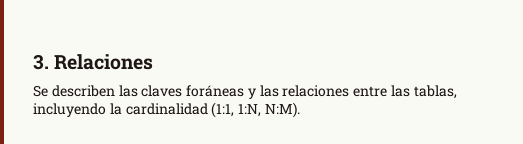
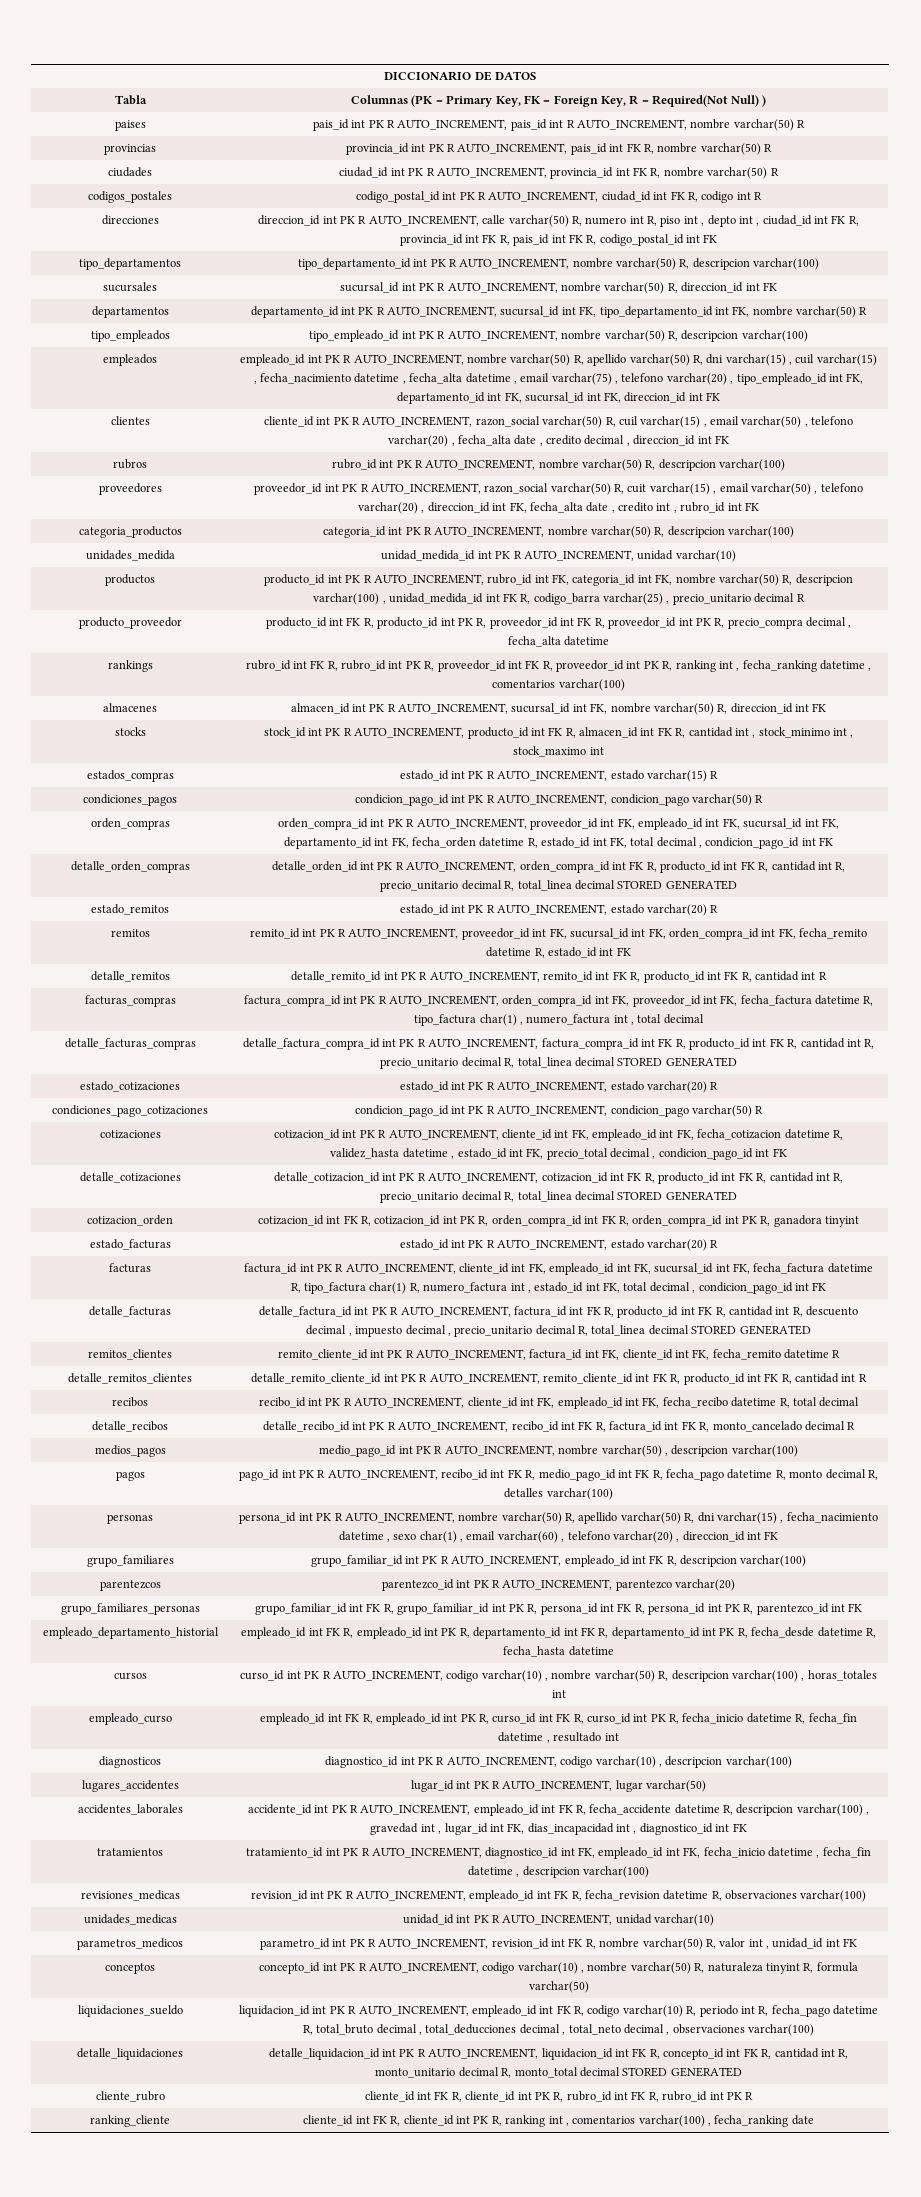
[33,54,154,70] [33,85,457,99] [33,102,300,118] 3. Relaciones // Se describen las claves foráneas y las relaciones entre las tablas, incluyendo la cardinalidad (1:1, 1:N, N:M). -> [384,71,536,81] [114,95,147,105] [351,95,766,107] [114,120,146,131] [312,119,806,131] [104,144,156,155] [345,143,773,155] [108,167,152,177] [339,167,779,179] [88,191,172,203] [355,191,763,203] [101,215,159,225] [258,215,859,227] [399,234,718,246] [79,258,181,270] [297,258,820,270] [103,282,157,292] [340,282,777,294] [91,306,169,318] [250,306,868,318] [90,330,170,342] [309,330,808,342] [103,354,157,366] [240,354,877,366] [253,373,864,385] [397,392,720,404] [110,416,150,425] [263,416,854,428] [388,435,729,447] [113,459,147,469] [331,459,786,471] [98,483,162,495] [254,483,863,495] [358,502,759,514] [78,526,182,538] [322,526,795,538] [85,550,175,561] [381,550,736,562] [105,574,155,586] [264,574,853,586] [313,593,805,605] [78,617,182,629] [265,617,852,629] [507,636,610,647] [107,660,153,672] [245,660,872,672] [492,679,625,691] [103,703,157,712] [290,703,827,715] [114,727,146,736] [263,727,854,739] [513,746,604,757] [86,770,174,782] [399,770,719,782] [83,794,177,806] [354,794,764,806] [90,818,170,830] [278,818,839,830] [283,837,834,849] [70,861,190,873] [271,861,846,873] [380,880,737,892] [91,904,169,915] [399,904,719,916] [110,929,150,937] [249,928,868,940] [486,947,631,958] [90,971,170,982] [291,971,827,983] [84,995,176,1007] [243,995,874,1007] [414,1014,704,1026] [64,1038,196,1050] [242,1038,875,1050] [380,1057,737,1069] [80,1081,180,1092] [399,1081,719,1093] [52,1105,208,1117] [354,1105,764,1117] [99,1130,161,1139] [274,1129,843,1141] [330,1148,787,1160] [79,1172,181,1183] [273,1172,844,1184] [380,1191,737,1203] [87,1215,173,1226] [257,1215,860,1227] [89,1239,171,1250] [399,1239,719,1251] [109,1263,151,1273] [244,1263,873,1275] [290,1282,827,1294] [89,1306,171,1317] [259,1306,858,1318] [306,1325,811,1337] [88,1349,172,1360] [277,1349,841,1360] [68,1373,192,1384] [251,1373,867,1385] [112,1397,148,1407] [258,1397,860,1409] [92,1421,168,1432] [262,1421,856,1432] [94,1445,166,1457] [319,1445,798,1457] [115,1471,145,1481] [239,1469,878,1481] [504,1488,613,1500] [107,1514,153,1524] [239,1512,878,1524] [338,1531,779,1543] [86,1555,174,1567] [310,1555,807,1567] [99,1580,161,1591] [381,1579,736,1591] [60,1603,200,1615] [254,1603,863,1615] [42,1627,219,1639] [241,1627,876,1639] [503,1646,614,1657] [113,1672,147,1680] [240,1670,877,1682] [551,1690,566,1698] [88,1713,172,1725] [260,1713,857,1725] [498,1732,619,1743] [99,1756,161,1768] [325,1756,792,1768] [81,1780,179,1792] [410,1780,707,1792] [77,1804,183,1815] [247,1804,870,1816] [370,1823,747,1835] [97,1848,163,1856] [246,1847,871,1859] [467,1866,650,1878] [80,1890,180,1901] [250,1890,867,1902] [83,1914,177,1925] [402,1914,715,1926] [77,1938,183,1950] [259,1938,858,1950] [105,1963,155,1974] [259,1962,858,1974] [528,1981,589,1993] [77,2005,183,2017] [239,2005,878,2017] [302,2024,815,2036] [77,2048,183,2060] [268,2048,849,2060] [375,2067,742,2078] [95,2091,165,2102] [364,2091,754,2102] [90,2115,170,2127] [303,2115,814,2127] DICCIONARIO DE DATOS // Tabla | Columnas (PK = Primary Key, FK = Foreign Key, R = Required(Not Null) ) // paises | pais_id int PK R AUTO_INCREMENT, pais_id int R AUTO_INCREMENT, nombre varchar(50) R // provincias | provincia_id int PK R AUTO_INCREMENT, pais_id int FK R, nombre varchar(50) R // ciudades | ciudad_id int PK R AUTO_INCREMENT, provincia_id int FK R, nombre varchar(50) R // codigos_postales | codigo_postal_id int PK R AUTO_INCREMENT, ciudad_id int FK R, codigo int R // direcciones | direccion_id int PK R AUTO_INCREMENT, calle varchar(50) R, numero int R, piso int , depto int , ciudad_id int FK R, provincia_id int FK R, pais_id int FK R, codigo_postal_id int FK // tipo_departamentos | tipo_departamento_id int PK R AUTO_INCREMENT, nombre varchar(50) R, descripcion varchar(100) // sucursales | sucursal_id int PK R AUTO_INCREMENT, nombre varchar(50) R, direccion_id int FK // departamentos | departamento_id int PK R AUTO_INCREMENT, sucursal_id int FK, tipo_departamento_id int FK, nombre varchar(50) R // tipo_empleados | tipo_empleado_id int PK R AUTO_INCREMENT, nombre varchar(50) R, descripcion varchar(100) // empleados | empleado_id int PK R AUTO_INCREMENT, nombre varchar(50) R, apellido varchar(50) R, dni varchar(15) , cuil varchar(15) , fecha_nacimiento datetime , fecha_alta datetime , email varchar(75) , telefono varchar(20) , tipo_empleado_id int FK, departamento_id int FK, sucursal_id int FK, direccion_id int FK // clientes | cliente_id int PK R AUTO_INCREMENT, razon_social varchar(50) R, cuil varchar(15) , email varchar(50) , telefono varchar(20) , fecha_alta date , credito decimal , direccion_id int FK // rubros | rubro_id int PK R AUTO_INCREMENT, nombre varchar(50) R, descripcion varchar(100) // proveedores | proveedor_id int PK R AUTO_INCREMENT, razon_social varchar(50) R, cuit varchar(15) , email varchar(50) , telefono varchar(20) , direccion_id int FK, fecha_alta date , credito int , rubro_id int FK // categoria_productos | categoria_id int PK R AUTO_INCREMENT, nombre varchar(50) R, descripcion varchar(100) // unidades_medida | unidad_medida_id int PK R AUTO_INCREMENT, unidad varchar(10) // productos | producto_id int PK R AUTO_INCREMENT, rubro_id int FK, categoria_id int FK, nombre varchar(50) R, descripcion varchar(100) , unidad_medida_id int FK R, codigo_barra varchar(25) , precio_unitario decimal R // producto_proveedor | producto_id int FK R, producto_id int PK R, proveedor_id int FK R, proveedor_id int PK R, precio_compra decimal , fecha_alta datetime // rankings | rubro_id int FK R, rubro_id int PK R, proveedor_id int FK R, proveedor_id int PK R, ranking int , fecha_ranking datetime , comentarios varchar(100) // almacenes | almacen_id int PK R AUTO_INCREMENT, sucursal_id int FK, nombre varchar(50) R, direccion_id int FK // stocks | stock_id int PK R AUTO_INCREMENT, producto_id int FK R, almacen_id int FK R, cantidad int , stock_minimo int , stock_maximo int // estados_compras | estado_id int PK R AUTO_INCREMENT, estado varchar(15) R // condiciones_pagos | condicion_pago_id int PK R AUTO_INCREMENT, condicion_pago varchar(50) R // orden_compras | orden_compra_id int PK R AUTO_INCREMENT, proveedor_id int FK, empleado_id int FK, sucursal_id int FK, departamento_id int FK, fecha_orden datetime R, estado_id int FK, total decimal , condicion_pago_id int FK // detalle_orden_compras | detalle_orden_id int PK R AUTO_INCREMENT, orden_compra_id int FK R, producto_id int FK R, cantidad int R, precio_unitario decimal R, total_linea decimal STORED GENERATED // estado_remitos | estado_id int PK R AUTO_INCREMENT, estado varchar(20) R // remitos | remito_id int PK R AUTO_INCREMENT, proveedor_id int FK, sucursal_id int FK, orden_compra_id int FK, fecha_remito datetime R, estado_id int FK // detalle_remitos | detalle_remito_id int PK R AUTO_INCREMENT, remito_id int FK R, producto_id int FK R, cantidad int R // facturas_compras | factura_compra_id int PK R AUTO_INCREMENT, orden_compra_id int FK, proveedor_id int FK, fecha_factura datetime R, tipo_factura char(1) , numero_factura int , total decimal // detalle_facturas_compras | detalle_factura_compra_id int PK R AUTO_INCREMENT, factura_compra_id int FK R, producto_id int FK R, cantidad int R, precio_unitario decimal R, total_linea decimal STORED GENERATED // estado_cotizaciones | estado_id int PK R AUTO_INCREMENT, estado varchar(20) R // condiciones_pago_cotizaciones | condicion_pago_id int PK R AUTO_INCREMENT, condicion_pago varchar(50) R // cotizaciones | cotizacion_id int PK R AUTO_INCREMENT, cliente_id int FK, empleado_id int FK, fecha_cotizacion datetime R, validez_hasta datetime , estado_id int FK, precio_total decimal , condicion_pago_id int FK // detalle_cotizaciones | detalle_cotizacion_id int PK R AUTO_INCREMENT, cotizacion_id int FK R, producto_id int FK R, cantidad int R, precio_unitario decimal R, total_linea decimal STORED GENERATED // cotizacion_orden | cotizacion_id int FK R, cotizacion_id int PK R, orden_compra_id int FK R, orden_compra_id int PK R, ganadora tinyint // estado_facturas | estado_id int PK R AUTO_INCREMENT, estado varchar(20) R // facturas | factura_id int PK R AUTO_INCREMENT, cliente_id int FK, empleado_id int FK, sucursal_id int FK, fecha_factura datetime R, tipo_factura char(1) R, numero_factura int , estado_id int FK, total decimal , condicion_pago_id int FK // detalle_facturas | detalle_factura_id int PK R AUTO_INCREMENT, factura_id int FK R, producto_id int FK R, cantidad int R, descuento decimal , impuesto decimal , precio_unitario decimal R, total_linea decimal STORED GENERATED // remitos_clientes | remito_cliente_id int PK R AUTO_INCREMENT, factura_id int FK, cliente_id int FK, fecha_remito datetime R // detalle_remitos_clientes | detalle_remito_cliente_id int PK R AUTO_INCREMENT, remito_cliente_id int FK R, producto_id int FK R, cantidad int R // recibos | recibo_id int PK R AUTO_INCREMENT, cliente_id int FK, empleado_id int FK, fecha_recibo datetime R, total decimal // detalle_recibos | detalle_recibo_id int PK R AUTO_INCREMENT, recibo_id int FK R, factura_id int FK R, monto_cancelado decimal R // medios_pagos | medio_pago_id int PK R AUTO_INCREMENT, nombre varchar(50) , descripcion varchar(100) // pagos | pago_id int PK R AUTO_INCREMENT, recibo_id int FK R, medio_pago_id int FK R, fecha_pago datetime R, monto decimal R, detalles varchar(100) // personas | persona_id int PK R AUTO_INCREMENT, nombre varchar(50) R, apellido varchar(50) R, dni varchar(15) , fecha_nacimiento datetime , sexo char(1) , email varchar(60) , telefono varchar(20) , direccion_id int FK // grupo_familiares | grupo_familiar_id int PK R AUTO_INCREMENT, empleado_id int FK R, descripcion varchar(100) // parentezcos | parentezco_id int PK R AUTO_INCREMENT, parentezco varchar(20) // grupo_familiares_personas | grupo_familiar_id int FK R, grupo_familiar_id int PK R, persona_id int FK R, persona_id int PK R, parentezco_id int FK // empleado_departamento_historial | empleado_id int FK R, empleado_id int PK R, departamento_id int FK R, departamento_id int PK R, fecha_desde datetime R, fecha_hasta datetime // cursos | curso_id int PK R AUTO_INCREMENT, codigo varchar(10) , nombre varchar(50) R, descripcion varchar(100) , horas_totales int // empleado_curso | empleado_id int FK R, empleado_id int PK R, curso_id int FK R, curso_id int PK R, fecha_inicio datetime R, fecha_fin datetime , resultado int // diagnosticos | diagnostico_id int PK R AUTO_INCREMENT, codigo varchar(10) , descripcion varchar(100) // lugares_accidentes | lugar_id int PK R AUTO_INCREMENT, lugar varchar(50) // accidentes_laborales | accidente_id int PK R AUTO_INCREMENT, empleado_id int FK R, fecha_accidente datetime R, descripcion varchar(100) , gravedad int , lugar_id int FK, dias_incapacidad int , diagnostico_id int FK // tratamientos | tratamiento_id int PK R AUTO_INCREMENT, diagnostico_id int FK, empleado_id int FK, fecha_inicio datetime , fecha_fin datetime , descripcion varchar(100) // revisiones_medicas | revision_id int PK R AUTO_INCREMENT, empleado_id int FK R, fecha_revision datetime R, observaciones varchar(100) // unidades_medicas | unidad_id int PK R AUTO_INCREMENT, unidad varchar(10) // parametros_medicos | parametro_id int PK R AUTO_INCREMENT, revision_id int FK R, nombre varchar(50) R, valor int , unidad_id int FK // conceptos | concepto_id int PK R AUTO_INCREMENT, codigo varchar(10) , nombre varchar(50) R, naturaleza tinyint R, formula varchar(50) // liquidaciones_sueldo | liquidacion_id int PK R AUTO_INCREMENT, empleado_id int FK R, codigo varchar(10) R, periodo int R, fecha_pago datetime R, total_bruto decimal , total_deducciones decimal , total_neto decimal , observaciones varchar(100) // detalle_liquidaciones | detalle_liquidacion_id int PK R AUTO_INCREMENT, liquidacion_id int FK R, concepto_id int FK R, cantidad int R, monto_unitario decimal R, monto_total decimal STORED GENERATED // cliente_rubro | cliente_id int FK R, cliente_id int PK R, rubro_id int FK R, rubro_id int PK R // ranking_cliente | cliente_id int FK R, cliente_id int PK R, ranking int , comentarios varchar(100) , fecha_ranking date

